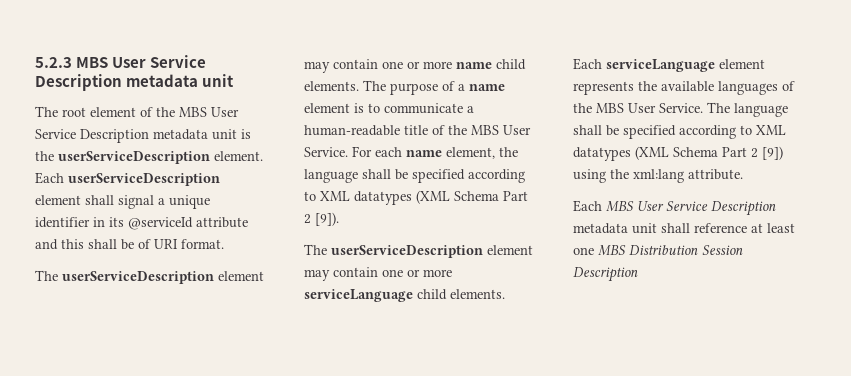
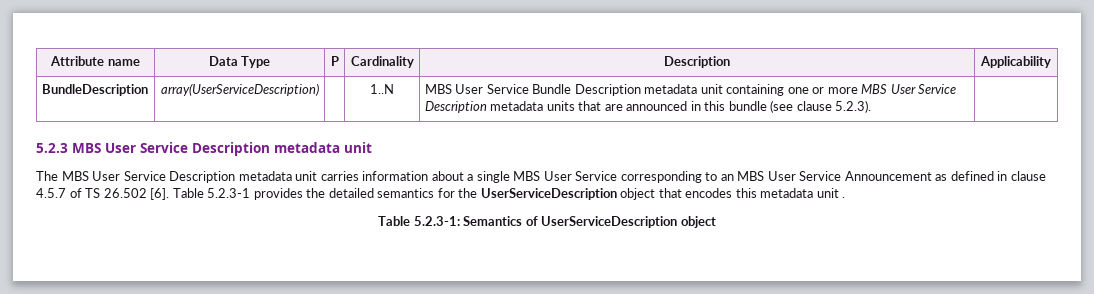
(35, 62) none -> [50,56,140,66] [208,56,271,68] [330,56,339,66] [350,56,414,68] [664,56,730,68] [980,56,1051,68] [41,84,148,96] [160,83,319,96] [370,84,394,94] [424,84,957,96] [424,100,872,113] Attribute name | Data Type | P | Cardinality | Description | Applicability // BundleDescription | array(UserServiceDescription) | | 1..N | MBS User Service Bundle Description metadata unit containing one or more MBS User Service Description metadata units that are announced in this bundle (see clause 5.2.3). | //
[62,107,239,117] [35,129,251,143] [35,151,263,164] [35,172,220,186] [35,195,210,209] [35,217,248,230] [35,239,224,250] [35,270,264,284] [304,59,526,73] [304,80,505,95] [304,103,474,114] [304,125,531,136] [304,146,518,159] [304,169,525,183] [304,190,528,205] [304,212,339,226] [304,244,533,258] [304,267,452,281] [304,289,505,302] [573,58,765,72] [573,81,795,95] [573,102,788,117] [573,125,786,139] [573,146,783,161] [573,169,743,183] [573,200,776,216] [573,223,795,234] [573,245,743,256] [573,267,638,282] root element of the MBS User Service Description metadata unit is the userServiceDescription element. Each userServiceDescription element shall signal a unique identifier in its @serviceId attribute and this shall be of URI format. // The userServiceDescription element may contain one or more name child elements. The purpose of a name element is to communicate a human-readable title of the MBS User Service. For each name element, the language shall be specified according to XML datatypes (XML Schema Part 2 [9]). // The userServiceDescription element may contain one or more serviceLanguage child elements. Each serviceLanguage element represents the available languages of the MBS User Service. The language shall be specified according to XML datatypes (XML Schema Part 2 [9]) using the xml:lang attribute. // Each MBS User Service Description metadata unit shall reference at least one MBS Distribution Session Description -> [61,171,1046,183] [36,188,846,200] [378,216,716,228] MBS User Service Description metadata unit carries information about a single MBS User Service corresponding to an MBS User Service Announcement as defined in clause 4.5.7 of TS 26.502 [6]. Table 5.2.3-1 provides the detailed semantics for the UserServiceDescription object that encodes this metadata unit . // Table 5.2.3-1: Semantics of UserServiceDescription object

